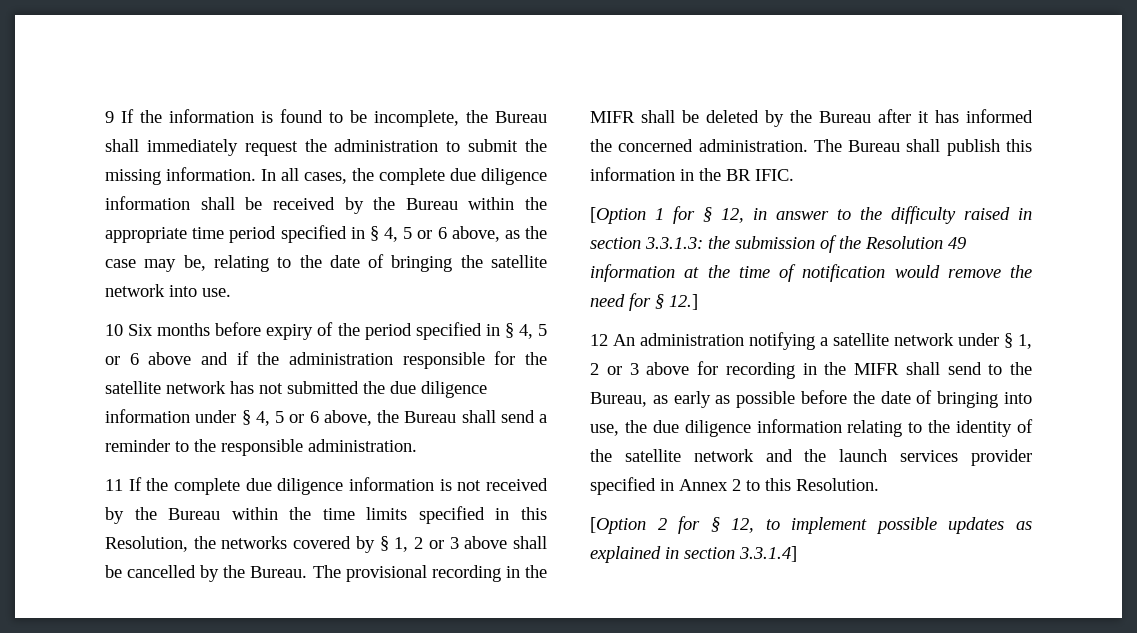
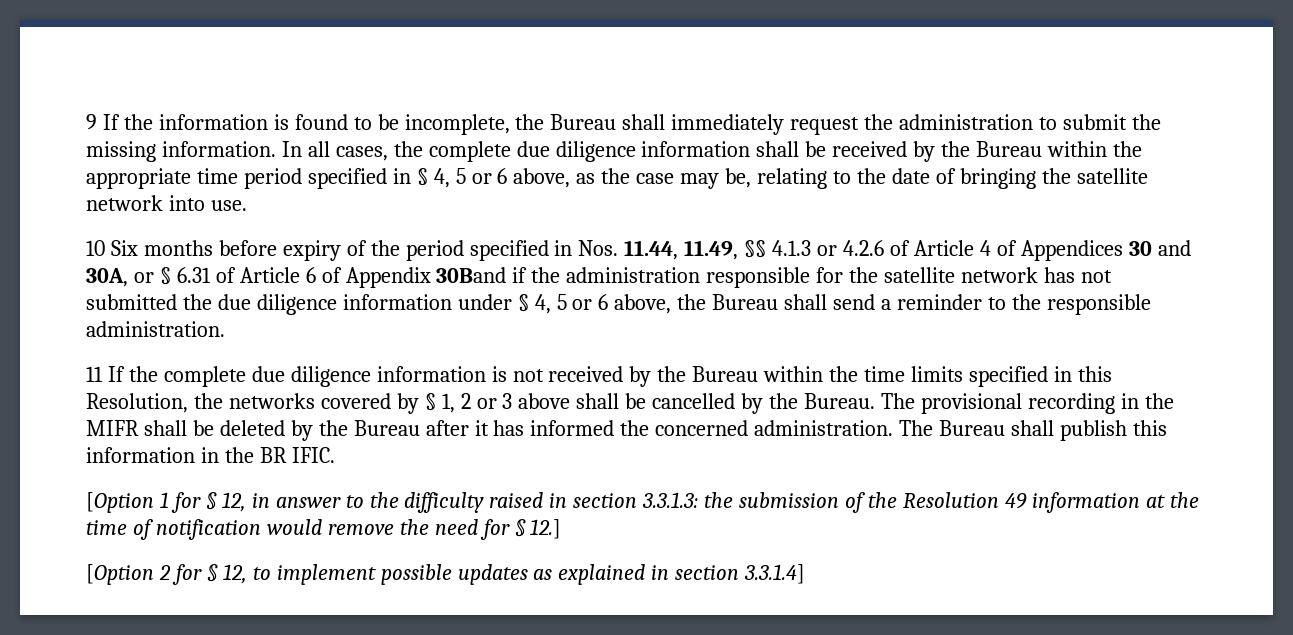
[504,323,547,339] [105,352,228,365] § 4, 5 or 6 above and -> [578,240,1191,261] [86,267,507,288] Nos. 11.44, 11.49, §§ 4.1.3 or 4.2.6 of Article 4 of Appendices 30 and 30A, or § 6.31 of Article 6 of Appendix 30Band
[590,332,1032,350] [590,361,1032,379] [590,390,1032,408] [590,419,1033,437] [590,449,1032,466] [590,477,879,495] // 12 An administration notifying a satellite network under § 1, 2 or 3 above for recording in the MIFR shall send to the Bureau, as early as possible before the date of bringing into use, the due diligence information relating to the identity of the satellite network and the launch services provider specified in Annex 2 to this Resolution. -> (562, 529) none

